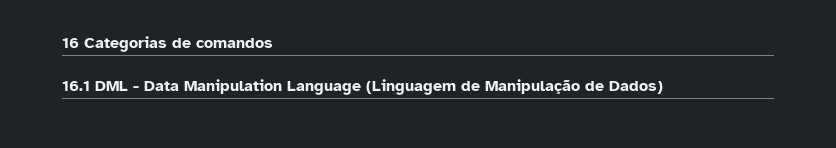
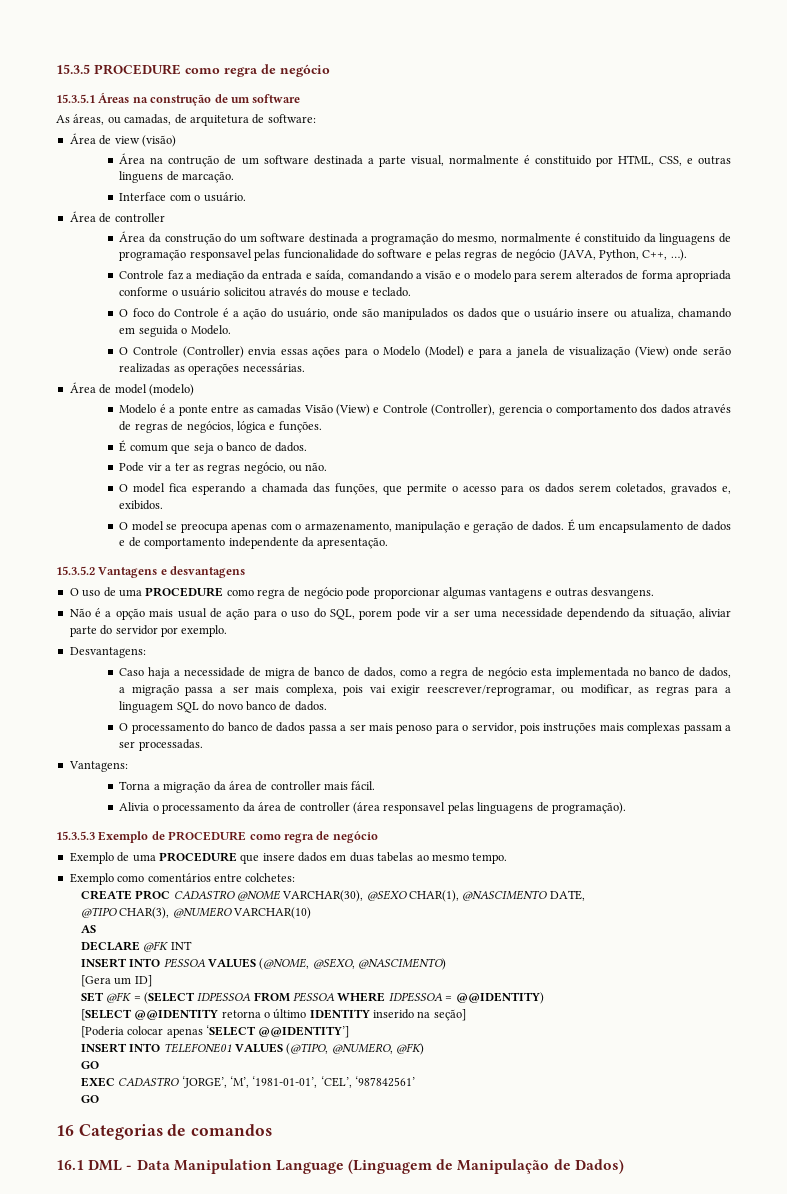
(62, 43) none -> [56,64,330,77] [56,92,301,106] [56,114,316,126] [69,133,176,147] [119,153,732,167] [119,171,235,183] [119,192,246,202] [69,211,165,223] [119,231,731,245] [119,249,687,261] [119,270,732,282] [119,287,412,297] [119,308,732,320] [119,325,231,337] [119,346,731,358] [119,363,305,375] [69,382,194,396] [119,404,732,416] [119,421,322,433] [119,440,307,454] [119,462,328,474] [119,483,731,495] [119,500,164,510] [119,519,731,533] [119,537,389,549] [56,566,246,578] [69,587,655,599] [69,608,732,620] [69,625,228,637] [69,647,146,658] [119,667,731,679] [119,684,731,696] [119,701,327,713] [119,722,732,734] [119,739,203,751] [68,761,128,772] [119,781,376,793] [119,802,626,814] [56,831,378,843] [69,852,508,864] [69,873,296,885] [80,890,585,902] [80,907,311,919] [80,925,96,933] [80,941,192,952] [80,958,447,970] [80,975,152,987] [80,992,544,1004] [80,1008,466,1021] [80,1025,350,1038] [80,1043,425,1055] [80,1061,99,1069] [80,1076,416,1088] [80,1095,99,1103] 15.3.5 PROCEDURE como regra de negócio // 15.3.5.1 Áreas na construção de um software // As áreas, ou camadas, de arquitetura de software: // Área de view (visão) // Área na contrução de um software destinada a parte visual, normalmente é constituido por HTML, CSS, e outras linguens de marcação. // Interface com o usuário. // Área de controller // Área da construção do um software destinada a programação do mesmo, normalmente é constituido da linguagens de programação responsavel pelas funcionalidade do software e pelas regras de negócio (JAVA, Python, C++, …). // Controle faz a mediação da entrada e saída, comandando a visão e o modelo para serem alterados de forma apropriada conforme o usuário solicitou através do mouse e teclado. // O foco do Controle é a ação do usuário, onde são manipulados os dados que o usuário insere ou atualiza, chamando em seguida o Modelo. // O Controle (Controller) envia essas ações para o Modelo (Model) e para a janela de visualização (View) onde serão realizadas as operações necessárias. // Área de model (modelo) // Modelo é a ponte entre as camadas Visão (View) e Controle (Controller), gerencia o comportamento dos dados através de regras de negócios, lógica e funções. // É comum que seja o banco de dados. // Pode vir a ter as regras negócio, ou não. // O model fica esperando a chamada das funções, que permite o acesso para os dados serem coletados, gravados e, exibidos. // O model se preocupa apenas com o armazenamento, manipulação e geração de dados. É um encapsulamento de dados e de comportamento independente da apresentação. // 15.3.5.2 Vantagens e desvantagens // O uso de uma PROCEDURE como regra de negócio pode proporcionar algumas vantagens e outras desvangens. // Não é a opção mais usual de ação para o uso do SQL, porem pode vir a ser uma necessidade dependendo da situação, aliviar parte do servidor por exemplo. // Desvantagens: // Caso haja a necessidade de migra de banco de dados, como a regra de negócio esta implementada no banco de dados, a migração passa a ser mais complexa, pois vai exigir reescrever/reprogramar, ou modificar, as regras para a linguagem SQL do novo banco de dados. // O processamento do banco de dados passa a ser mais penoso para o servidor, pois instruções mais complexas passam a ser processadas. // Vantagens: // Torna a migração da área de controller mais fácil. // Alivia o processamento da área de controller (área responsavel pelas linguagens de programação). // 15.3.5.3 Exemplo de PROCEDURE como regra de negócio // Exemplo de uma PROCEDURE que insere dados em duas tabelas ao mesmo tempo. // Exemplo como comentários entre colchetes: // CREATE PROC CADASTRO @NOME VARCHAR(30), @SEXO CHAR(1), @NASCIMENTO DATE, // @TIPO CHAR(3), @NUMERO VARCHAR(10) // AS // DECLARE @FK INT // INSERT INTO PESSOA VALUES (@NOME, @SEXO, @NASCIMENTO) // [Gera um ID] // SET @FK = (SELECT IDPESSOA FROM PESSOA WHERE IDPESSOA = @@IDENTITY) // [SELECT @@IDENTITY retorna o último IDENTITY inserido na seção] // [Poderia colocar apenas ‘SELECT @@IDENTITY’] // INSERT INTO TELEFONE01 VALUES (@TIPO, @NUMERO, @FK) // GO // EXEC CADASTRO ‘JORGE’, ‘M’, ‘1981-01-01’, ‘CEL’, ‘987842561’ // GO //

